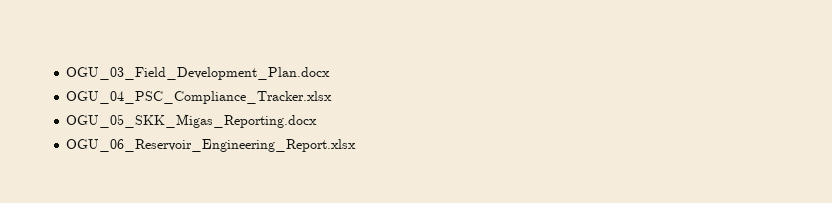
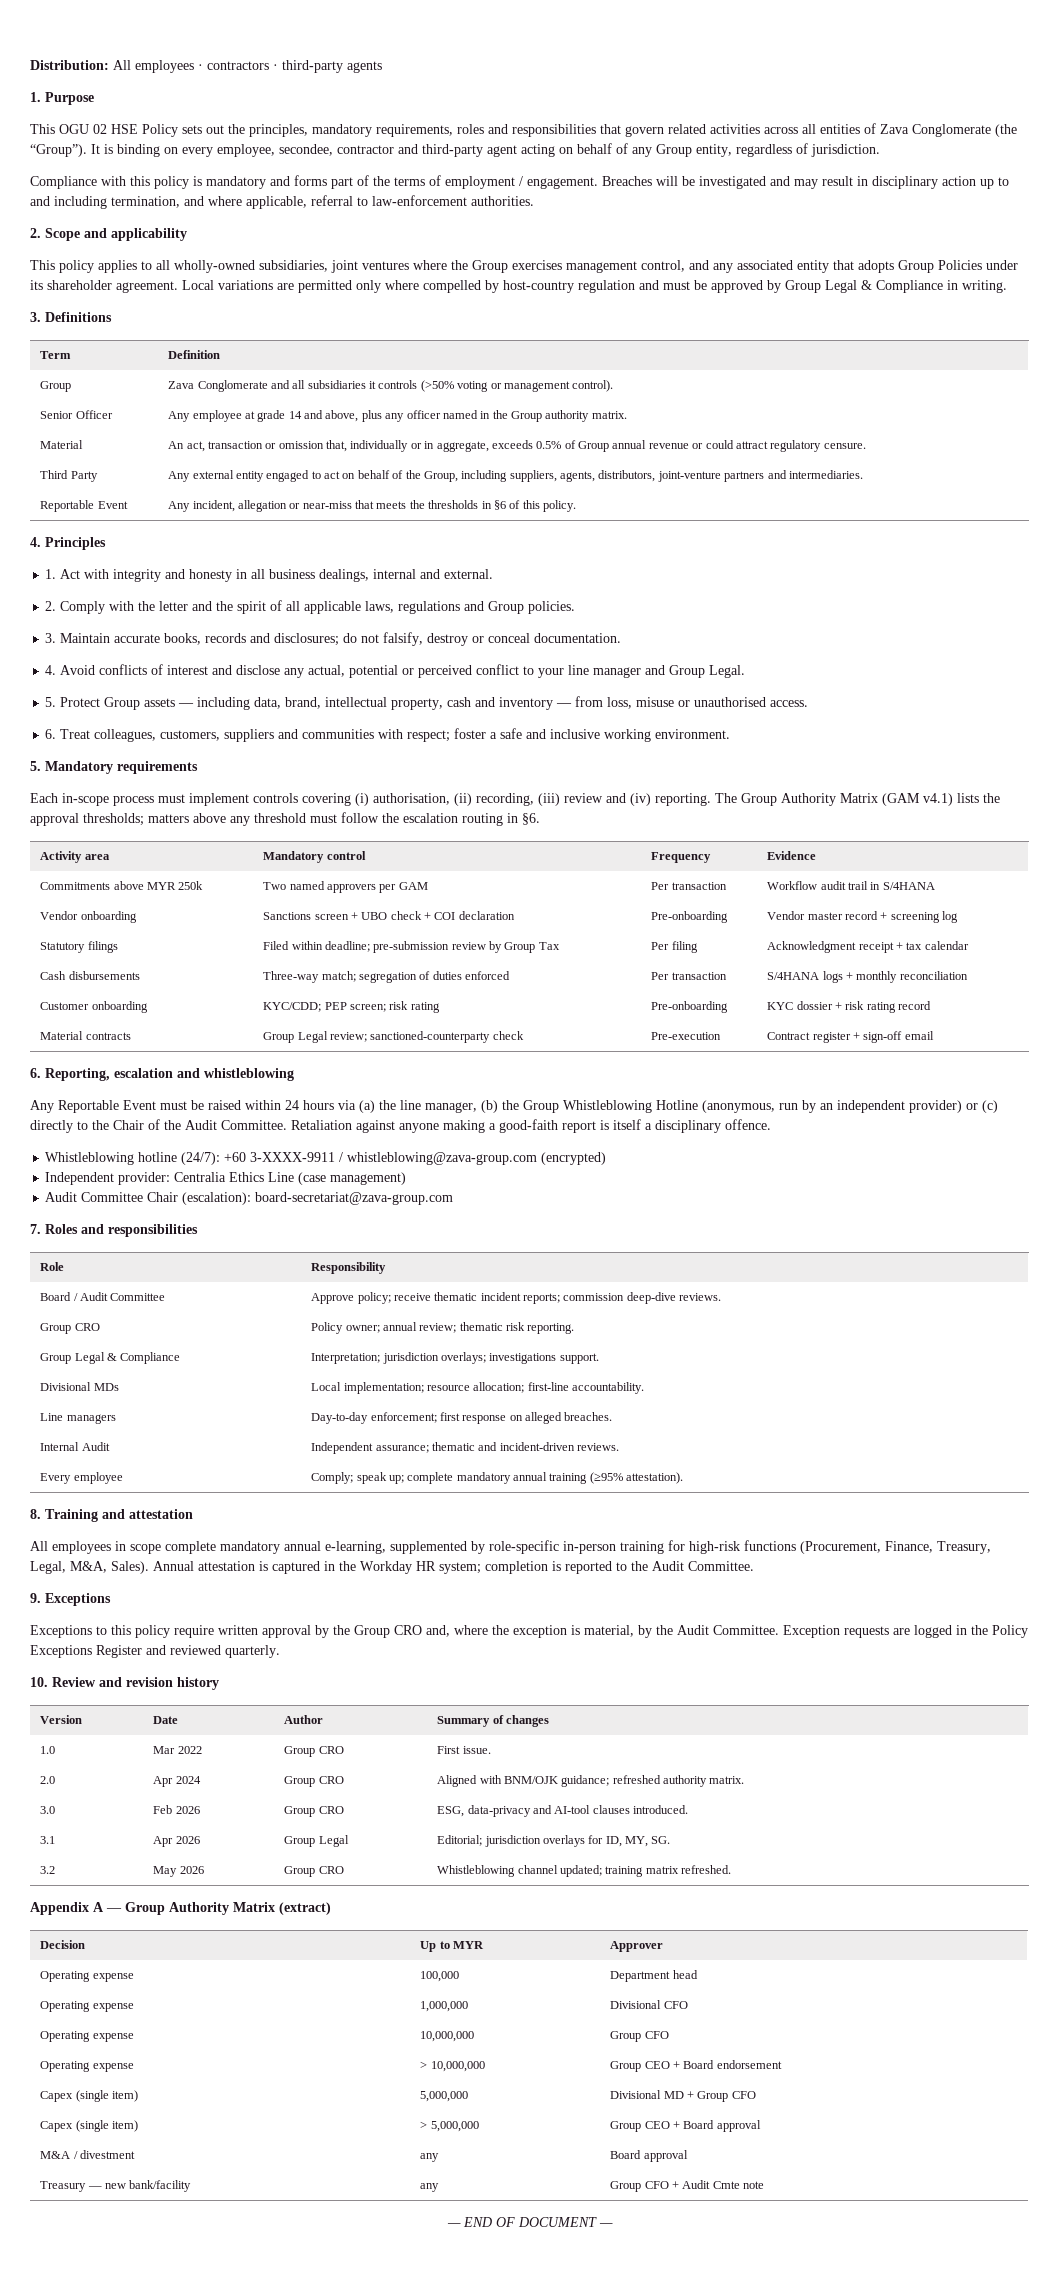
[66,67,331,80] [66,91,333,104] [66,114,318,128] [66,139,357,152] OGU_03_Field_Development_Plan.docx // OGU_04_PSC_Compliance_Tracker.xlsx // OGU_05_SKK_Migas_Reporting.docx // OGU_06_Reservoir_Engineering_Report.xlsx -> [30,60,382,73] [30,92,94,105] [30,123,1017,137] [30,143,880,157] [30,175,1009,189] [30,195,534,209] [30,228,187,241] [30,260,1018,273] [30,280,1007,293] [30,312,112,322] [40,351,72,359] [168,350,221,359] [40,381,72,392] [168,380,614,392] [40,410,113,419] [168,410,627,422] [40,440,84,449] [168,440,866,452] [40,470,98,482] [168,470,863,482] [40,500,128,512] [168,500,577,512] [30,537,106,550] [45,569,494,582] [45,600,576,614] [45,632,622,646] [45,664,746,678] [45,696,809,710] [45,728,731,742] [30,761,198,774] [30,793,1000,806] [30,812,540,826] [40,851,110,863] [263,851,366,863] [651,852,712,863] [767,851,817,860] [40,881,204,890] [263,881,428,893] [651,882,727,890] [767,881,935,890] [40,911,137,923] [263,911,515,920] [651,911,729,923] [767,911,959,923] [40,941,118,953] [263,941,560,953] [651,941,698,953] [767,941,969,953] [40,971,140,980] [263,971,511,983] [651,972,727,980] [767,971,968,983] [40,1001,148,1013] [263,1001,440,1013] [651,1001,729,1013] [767,1001,932,1013] [40,1031,131,1040] [263,1031,524,1043] [651,1032,722,1040] [767,1031,934,1043] [30,1068,294,1081] [30,1100,998,1113] [30,1119,771,1133] [45,1152,607,1165] [45,1172,407,1185] [45,1192,454,1205] [30,1224,198,1237] [40,1262,65,1271] [311,1262,387,1274] [40,1292,166,1301] [311,1292,722,1304] [40,1323,100,1334] [311,1322,575,1334] [40,1352,181,1364] [311,1352,599,1364] [40,1382,119,1391] [311,1382,645,1394] [40,1413,116,1424] [311,1412,613,1424] [40,1442,110,1451] [311,1442,620,1454] [40,1472,123,1484] [311,1472,684,1484] [30,1509,193,1522] [30,1540,991,1554] [30,1561,754,1574] [30,1593,111,1606] [30,1625,1028,1638] [30,1645,280,1658] [30,1677,219,1690] [40,1715,83,1724] [153,1716,179,1724] [284,1715,324,1724] [437,1715,549,1727] [40,1746,56,1754] [153,1746,202,1754] [284,1746,344,1757] [437,1746,491,1754] [40,1776,56,1784] [153,1776,201,1787] [284,1776,344,1787] [437,1775,745,1787] [40,1806,56,1814] [153,1805,200,1814] [284,1806,344,1817] [437,1805,689,1817] [40,1836,56,1844] [153,1836,200,1847] [284,1835,349,1847] [437,1835,671,1847] [40,1866,56,1874] [153,1866,204,1877] [284,1866,344,1877] [437,1865,732,1877] [30,1902,331,1915] [40,1940,86,1949] [420,1941,484,1952] [610,1941,664,1952] [40,1971,134,1982] [420,1971,460,1982] [610,1970,698,1982] [40,2001,134,2012] [420,2001,469,2012] [610,2000,688,2009] [40,2031,134,2042] [420,2031,475,2042] [610,2031,669,2042] [40,2061,134,2072] [420,2061,485,2072] [610,2060,782,2072] [40,2090,138,2102] [420,2091,469,2102] [610,2090,756,2102] [40,2120,138,2132] [420,2121,479,2132] [610,2120,761,2132] [40,2150,135,2159] [420,2153,440,2162] [610,2150,688,2162] [40,2180,192,2192] [420,2183,440,2192] [610,2180,765,2192] [446,2217,613,2227] Distribution: All employees · contractors · third-party agents // 1. Purpose // This OGU 02 HSE Policy sets out the principles, mandatory requirements, roles and responsibilities that govern related activities across all entities of Zava Conglomerate (the “Group”). It is binding on every employee, secondee, contractor and third-party agent acting on behalf of any Group entity, regardless of jurisdiction. // Compliance with this policy is mandatory and forms part of the terms of employment / engagement. Breaches will be investigated and may result in disciplinary action up to and including termination, and where applicable, referral to law-enforcement authorities. // 2. Scope and applicability // This policy applies to all wholly-owned subsidiaries, joint ventures where the Group exercises management control, and any associated entity that adopts Group Policies under its shareholder agreement. Local variations are permitted only where compelled by host-country regulation and must be approved by Group Legal & Compliance in writing. // 3. Definitions // Term | Definition // Group | Zava Conglomerate and all subsidiaries it controls (>50% voting or management control). // Senior Officer | Any employee at grade 14 and above, plus any officer named in the Group authority matrix. // Material | An act, transaction or omission that, individually or in aggregate, exceeds 0.5% of Group annual revenue or could attract regulatory censure. // Third Party | Any external entity engaged to act on behalf of the Group, including suppliers, agents, distributors, joint-venture partners and intermediaries. // Reportable Event | Any incident, allegation or near-miss that meets the thresholds in §6 of this policy. // 4. Principles // 1. Act with integrity and honesty in all business dealings, internal and external. // 2. Comply with the letter and the spirit of all applicable laws, regulations and Group policies. // 3. Maintain accurate books, records and disclosures; do not falsify, destroy or conceal documentation. // 4. Avoid conflicts of interest and disclose any actual, potential or perceived conflict to your line manager and Group Legal. // 5. Protect Group assets — including data, brand, intellectual property, cash and inventory — from loss, misuse or unauthorised access. // 6. Treat colleagues, customers, suppliers and communities with respect; foster a safe and inclusive working environment. // 5. Mandatory requirements // Each in-scope process must implement controls covering (i) authorisation, (ii) recording, (iii) review and (iv) reporting. The Group Authority Matrix (GAM v4.1) lists the approval thresholds; matters above any threshold must follow the escalation routing in §6. // Activity area | Mandatory control | Frequency | Evidence // Commitments above MYR 250k | Two named approvers per GAM | Per transaction | Workflow audit trail in S/4HANA // Vendor onboarding | Sanctions screen + UBO check + COI declaration | Pre-onboarding | Vendor master record + screening log // Statutory filings | Filed within deadline; pre-submission review by Group Tax | Per filing | Acknowledgment receipt + tax calendar // Cash disbursements | Three-way match; segregation of duties enforced | Per transaction | S/4HANA logs + monthly reconciliation // Customer onboarding | KYC/CDD; PEP screen; risk rating | Pre-onboarding | KYC dossier + risk rating record // Material contracts | Group Legal review; sanctioned-counterparty check | Pre-execution | Contract register + sign-off email // 6. Reporting, escalation and whistleblowing // Any Reportable Event must be raised within 24 hours via (a) the line manager, (b) the Group Whistleblowing Hotline (anonymous, run by an independent provider) or (c) directly to the Chair of the Audit Committee. Retaliation against anyone making a good-faith report is itself a disciplinary offence. // Whistleblowing hotline (24/7): +60 3-XXXX-9911 / whistleblowing@zava-group.com (encrypted) // Independent provider: Centralia Ethics Line (case management) // Audit Committee Chair (escalation): board-secretariat@zava-group.com // 7. Roles and responsibilities // Role | Responsibility // Board / Audit Committee | Approve policy; receive thematic incident reports; commission deep-dive reviews. // Group CRO | Policy owner; annual review; thematic risk reporting. // Group Legal & Compliance | Interpretation; jurisdiction overlays; investigations support. // Divisional MDs | Local implementation; resource allocation; first-line accountability. // Line managers | Day-to-day enforcement; first response on alleged breaches. // Internal Audit | Independent assurance; thematic and incident-driven reviews. // Every employee | Comply; speak up; complete mandatory annual training (≥95% attestation). // 8. Training and attestation // All employees in scope complete mandatory annual e-learning, supplemented by role-specific in-person training for high-risk functions (Procurement, Finance, Treasury, Legal, M&A, Sales). Annual attestation is captured in the Workday HR system; completion is reported to the Audit Committee. // 9. Exceptions // Exceptions to this policy require written approval by the Group CRO and, where the exception is material, by the Audit Committee. Exception requests are logged in the Policy Exceptions Register and reviewed quarterly. // 10. Review and revision history // Version | Date | Author | Summary of changes // 1.0 | Mar 2022 | Group CRO | First issue. // 2.0 | Apr 2024 | Group CRO | Aligned with BNM/OJK guidance; refreshed authority matrix. // 3.0 | Feb 2026 | Group CRO | ESG, data-privacy and AI-tool clauses introduced. // 3.1 | Apr 2026 | Group Legal | Editorial; jurisdiction overlays for ID, MY, SG. // 3.2 | May 2026 | Group CRO | Whistleblowing channel updated; training matrix refreshed. // Appendix A — Group Authority Matrix (extract) // Decision | Up to MYR | Approver // Operating expense | 100,000 | Department head // Operating expense | 1,000,000 | Divisional CFO // Operating expense | 10,000,000 | Group CFO // Operating expense | > 10,000,000 | Group CEO + Board endorsement // Capex (single item) | 5,000,000 | Divisional MD + Group CFO // Capex (single item) | > 5,000,000 | Group CEO + Board approval // M&A / divestment | any | Board approval // Treasury — new bank/facility | any | Group CFO + Audit Cmte note // — END OF DOCUMENT —

